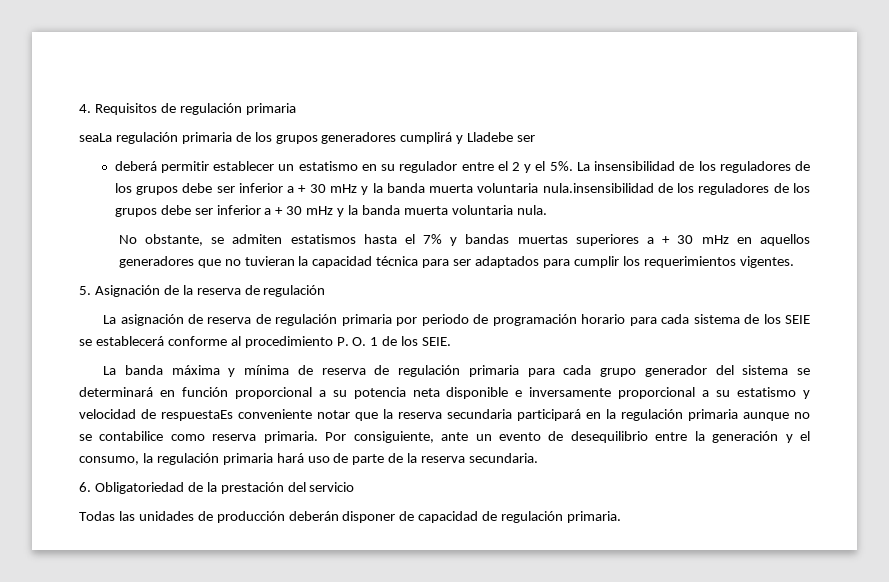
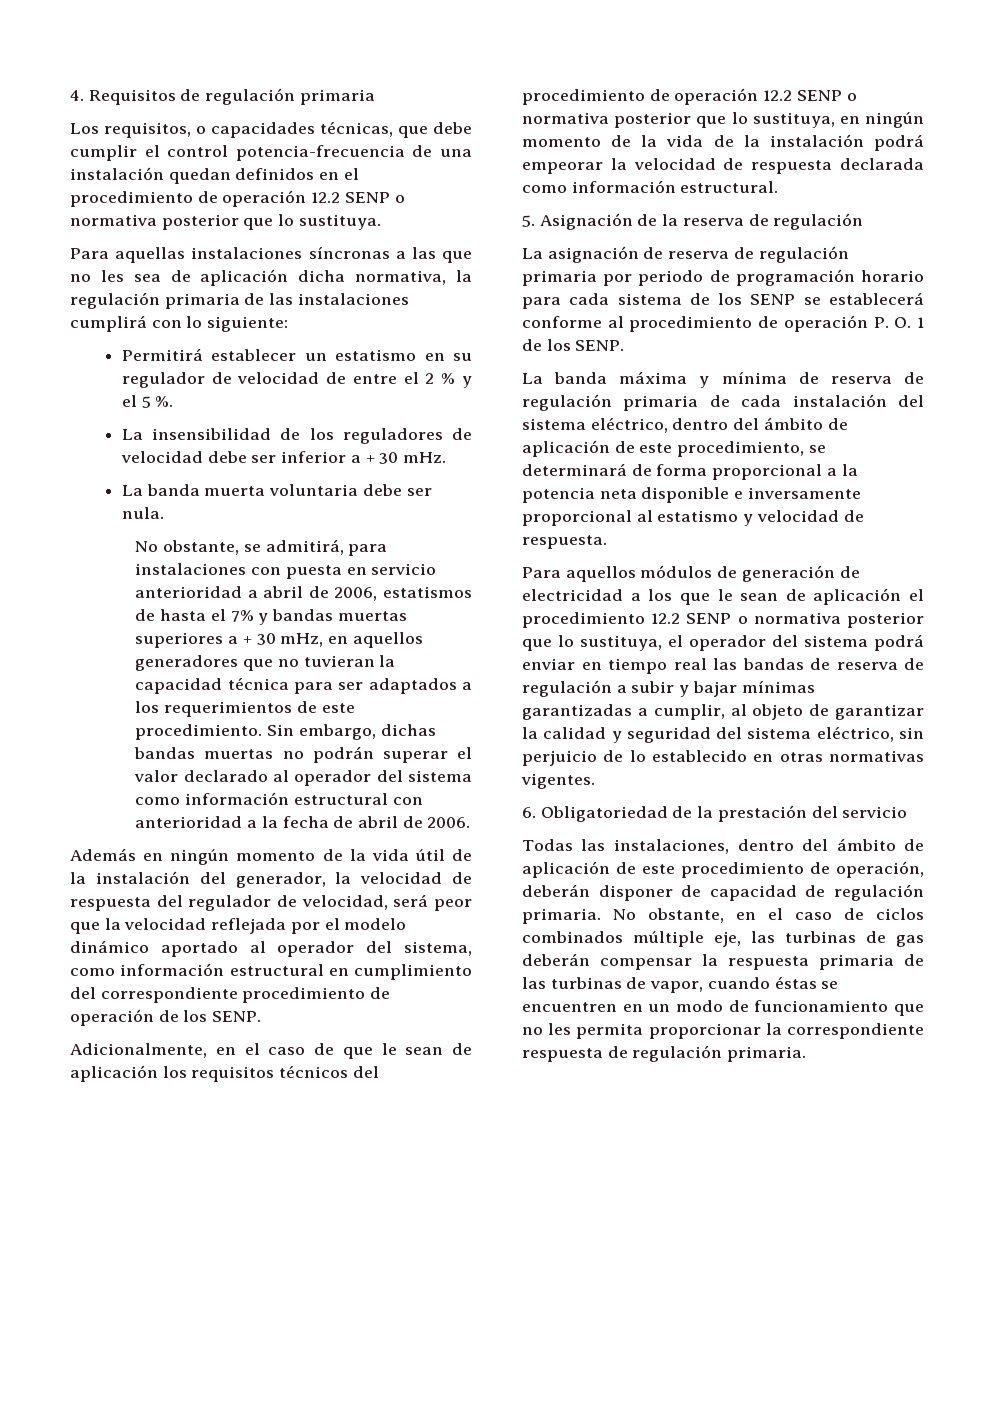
[79,132,536,144] [114,161,210,173] seaLa regulación primaria de los grupos generadores cumplirá y Lladebe ser // deberá permitir -> [70,121,472,138] [70,145,472,161] [70,167,359,184] [70,190,405,207] [70,214,381,230] [70,246,473,263] [70,269,472,286] [70,292,409,309] [70,315,289,332] [121,348,203,361] Los requisitos, o capacidades técnicas, que debe cumplir el control potencia-frecuencia de una instalación quedan definidos en el procedimiento de operación 12.2 SENP o normativa posterior que lo sustituya. // Para aquellas instalaciones síncronas a las que no les sea de aplicación dicha normativa, la regulación primaria de las instalaciones cumplirá con lo siguiente: // Permitirá
(458, 167) none -> [211,372,347,384] de velocidad de
[524,161,573,173] y el 5%. -> [441,373,472,388] [121,395,174,408] % y el 5 %. //
[114,183,810,195] [114,205,547,217] [118,234,356,246] los grupos debe ser inferior a + 30 mHz y la banda muerta voluntaria nula.insensibilidad de los reguladores de los grupos debe ser inferior a + 30 mHz y la banda muerta voluntaria nula. // No obstante, se admiten estatismos -> [120,451,446,464] [121,484,432,496] [121,507,164,519] [135,539,388,556] [135,563,437,579] [135,586,472,601] [135,609,156,621] velocidad debe ser inferior a + 30 mHz. // La banda muerta voluntaria debe ser nula. // No obstante, se admitirá, para instalaciones con puesta en servicio anterioridad a abril de 2006, estatismos de
[701,235,729,244] mHz -> [280,633,324,647] mHz,
[542,256,794,268] para cumplir los requerimientos vigentes. -> [462,682,472,690] [135,701,355,717] [135,724,436,740] [134,746,473,763] [134,770,472,786] [135,792,423,805] [135,816,471,828] [70,848,472,865] [70,871,472,888] [70,894,472,911] [70,918,407,934] [70,940,473,957] [70,963,472,980] [70,987,391,1003] [70,1009,262,1026] [70,1043,472,1059] [70,1065,379,1082] [522,88,857,105] [522,112,924,128] [522,134,924,151] [522,158,924,174] [522,180,779,193] a los requerimientos de este procedimiento. Sin embargo, dichas bandas muertas no podrán superar el valor declarado al operador del sistema como información estructural con anterioridad a la fecha de abril de 2006. // Además en ningún momento de la vida útil de la instalación del generador, la velocidad de respuesta del regulador de velocidad, será peor que la velocidad reflejada por el modelo dinámico aportado al operador del sistema, como información estructural en cumplimiento del correspondiente procedimiento de operación de los SENP. // Adicionalmente, en el caso de que le sean de aplicación los requisitos técnicos del procedimiento de operación 12.2 SENP o normativa posterior que lo sustituya, en ningún momento de la vida de la instalación podrá empeorar la velocidad de respuesta declarada como información estructural.
[785,315,810,324] SEIE -> [750,294,796,305] SENP
(333, 342) none -> [758,315,868,332] de operación
[422,337,452,346] SEIE. -> [575,340,625,351] SENP.
[527,365,810,377] [79,387,347,399] para cada grupo generador del sistema se determinará en función proporcional a su -> [709,394,924,407] [522,417,848,433] [522,440,826,457] [522,463,858,480] de cada instalación del sistema eléctrico, dentro del ámbito de aplicación de este procedimiento, se determinará de forma proporcional a la
[702,390,731,397] a su -> [636,510,653,522] al
[161,409,810,421] [79,431,810,443] [79,453,539,465] respuestaEs conveniente notar que la reserva secundaria participará en la regulación primaria aunque no se contabilice como reserva primaria. Por consiguiente, ante un evento de desequilibrio entre la generación y el consumo, la regulación primaria hará uso de parte de la reserva secundaria. -> [522,535,607,549] [522,565,860,582] [522,588,924,605] [522,612,924,628] [522,634,924,651] [522,658,924,674] [522,680,815,697] [522,704,924,720] [522,726,924,743] [522,750,924,766] [521,773,595,789] respuesta. // Para aquellos módulos de generación de electricidad a los que le sean de aplicación el procedimiento 12.2 SENP o normativa posterior que lo sustituya, el operador del sistema podrá enviar en tiempo real las bandas de reserva de regulación a subir y bajar mínimas garantizadas a cumplir, al objeto de garantizar la calidad y seguridad del sistema eléctrico, sin perjuicio de lo establecido en otras normativas vigentes.
[138,511,285,523] unidades de producción -> [613,838,924,854] [522,861,924,878] instalaciones, dentro del ámbito de aplicación de este procedimiento de operación,
(622, 517) none -> [613,908,924,923] [522,931,924,947] [522,953,924,970] [522,976,839,993] [522,1000,924,1016] [522,1023,924,1039] [522,1045,807,1062] No obstante, en el caso de ciclos combinados múltiple eje, las turbinas de gas deberán compensar la respuesta primaria de las turbinas de vapor, cuando éstas se encuentren en un modo de funcionamiento que no les permita proporcionar la correspondiente respuesta de regulación primaria.

